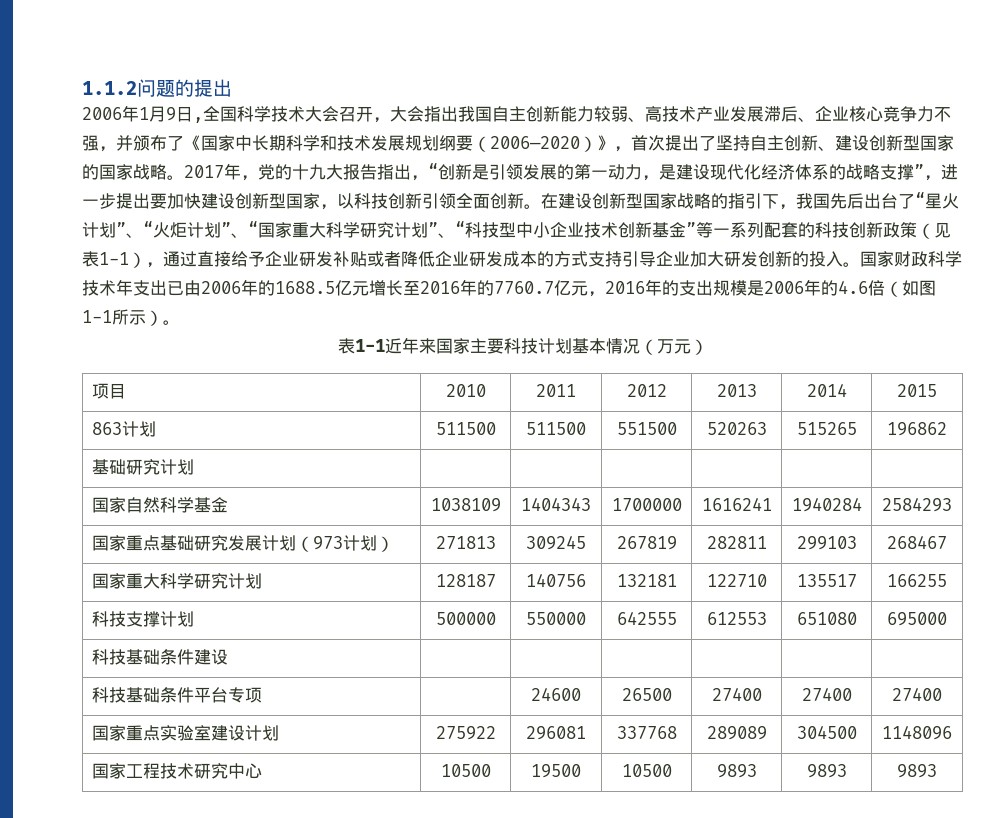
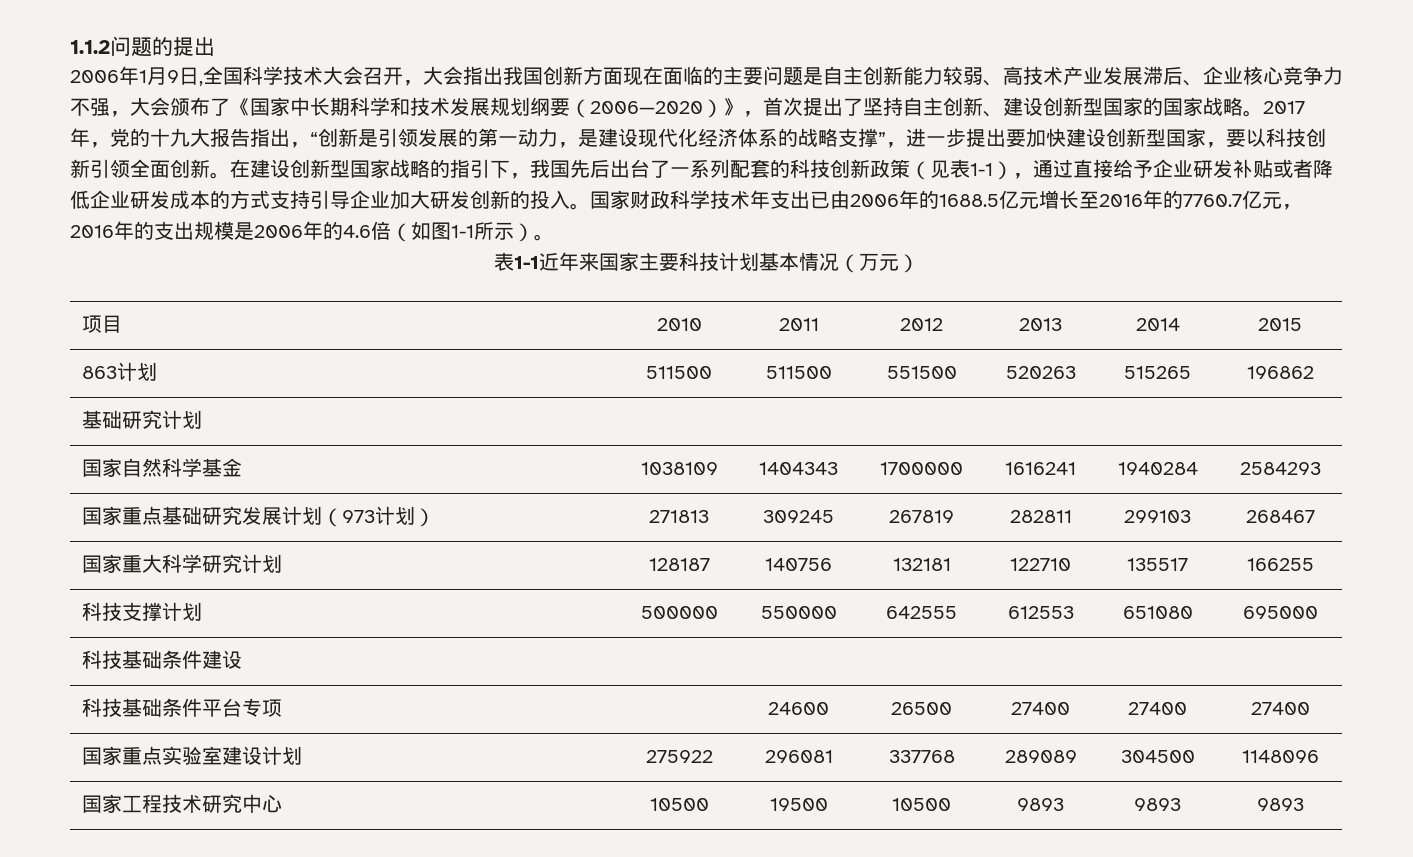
(492, 114) none -> [543,66,823,86] 创新方面现在面临的主要问题是
[116,135,133,151] 并 -> [130,97,170,116] 大会
(337, 207) none -> [1226,129,1246,147] 要
[915,192,959,209] [82,221,713,238] “星火计划”、“火炬计划”、“国家重大科学研究计划”、“科技型中小企业技术创新基金”等 -> (670, 169) none

